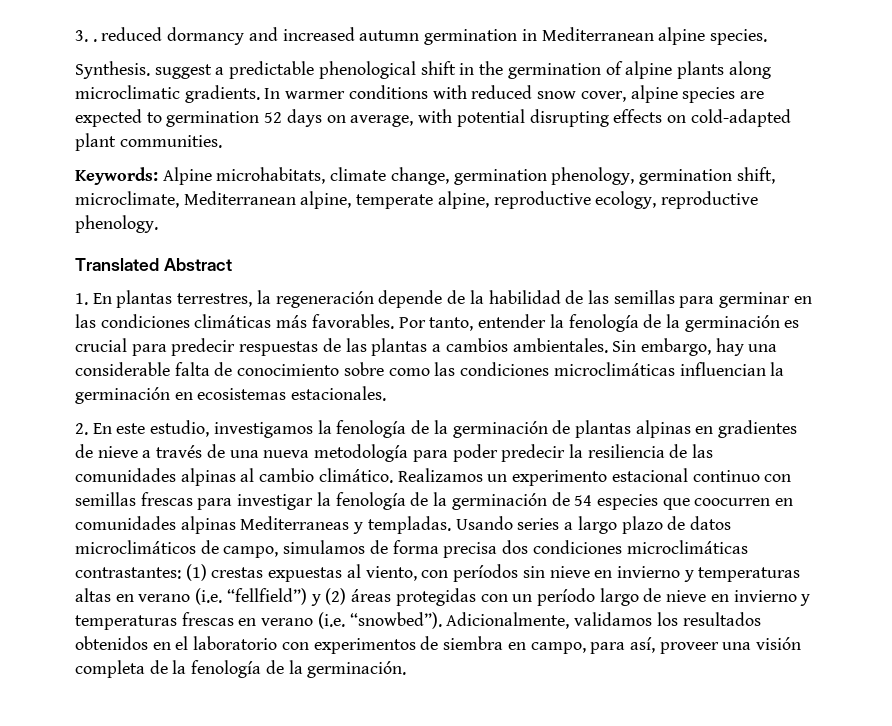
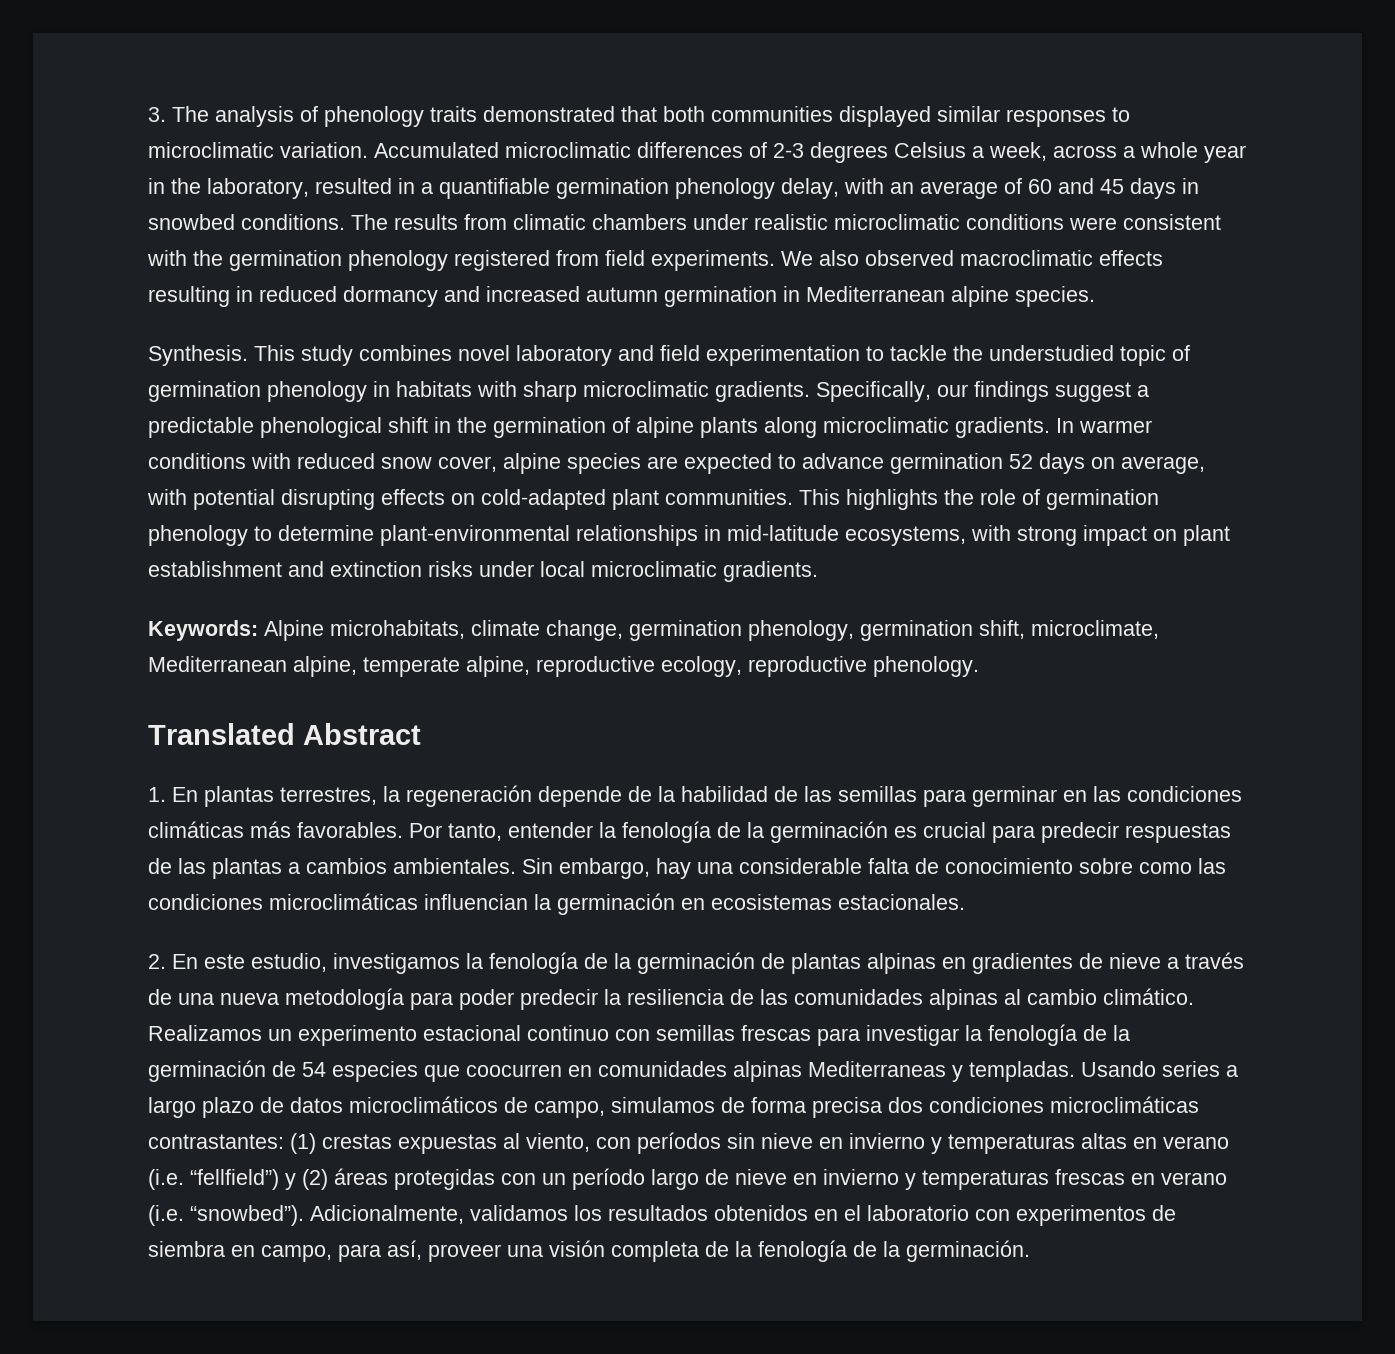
[92,39,97,42] . -> [172,106,1130,127] [148,142,1246,163] [148,178,1199,199] [148,214,1221,230] [147,250,1163,271] [148,286,253,307] The analysis of phenology traits demonstrated that both communities displayed similar responses to microclimatic variation. Accumulated microclimatic differences of 2-3 degrees Celsius a week, across a whole year in the laboratory, resulted in a quantifiable germination phenology delay, with an average of 60 and 45 days in snowbed conditions. The results from climatic chambers under realistic microclimatic conditions were consistent with the germination phenology registered from field experiments. We also observed macroclimatic effects resulting in
(150, 70) none -> [254,345,1190,366] [148,381,1049,402] This study combines novel laboratory and field experimentation to tackle the understudied topic of germination phenology in habitats with sharp microclimatic gradients. Specifically, our findings
(162, 117) none -> [802,453,884,469] advance
(222, 141) none -> [799,489,1159,510] [148,525,1230,546] [148,561,818,582] This highlights the role of germination phenology to determine plant-environmental relationships in mid-latitude ecosystems, with strong impact on plant establishment and extinction risks under local microclimatic gradients.

